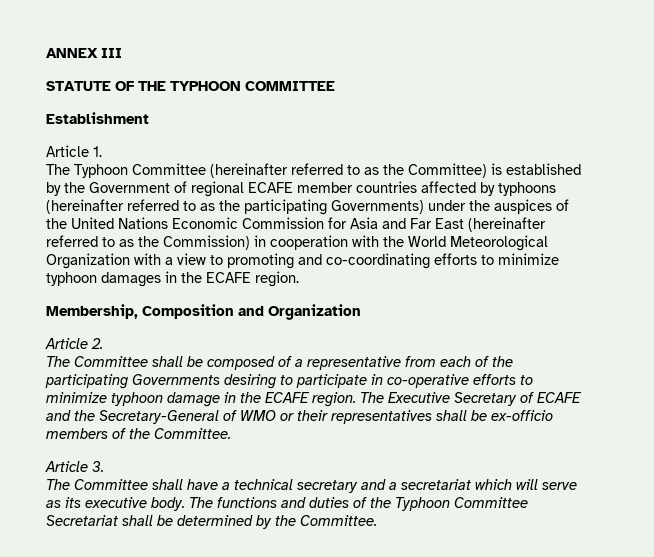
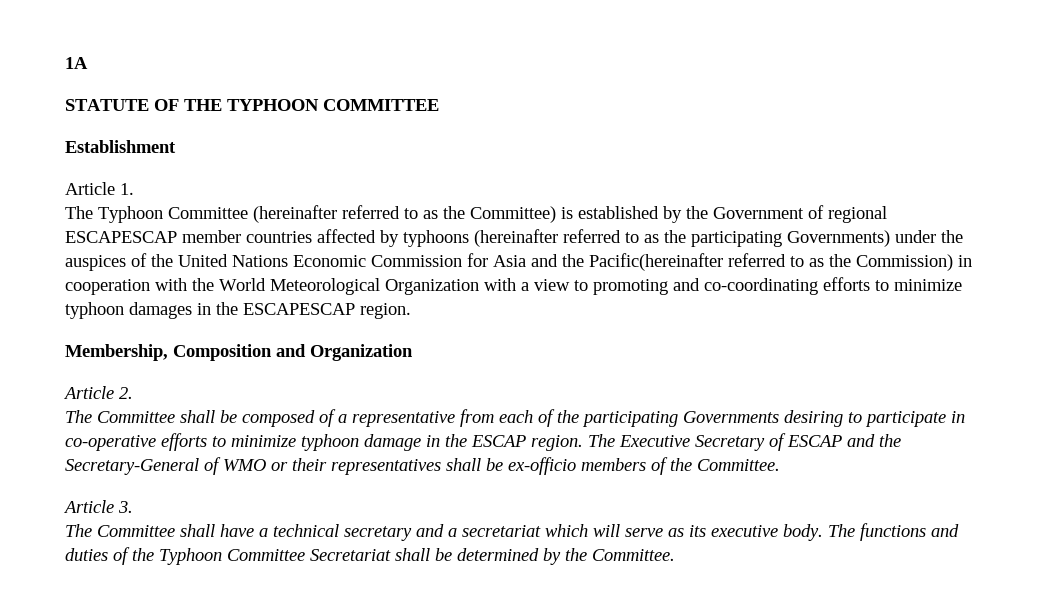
[46,48,122,58] ANNEX III -> [65,57,88,69] 1A
[248,182,293,193] ECAFE -> [65,231,177,243] ESCAPESCAP
[410,217,546,232] Far East (hereinafter -> [562,253,723,271] the Pacific(hereinafter
[206,272,251,283] ECAFE -> [243,303,355,315] ESCAPESCAP
[265,392,310,403] ECAFE -> [471,435,526,447] ESCAP
[537,392,582,403] ECAFE -> [787,435,842,447] ESCAP

